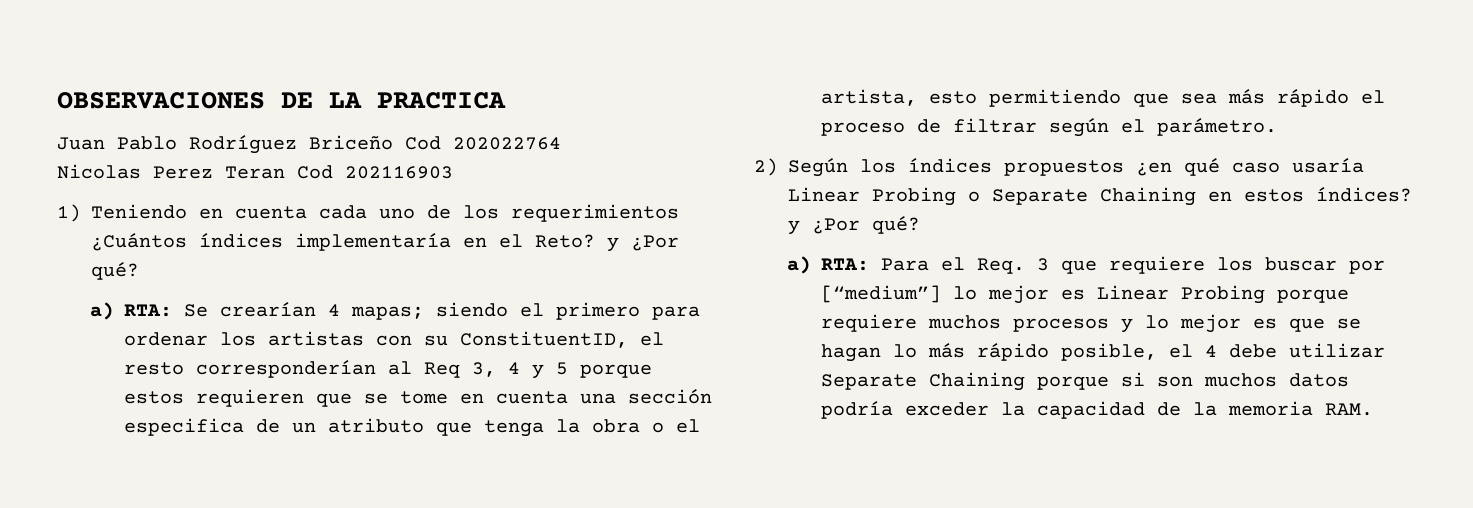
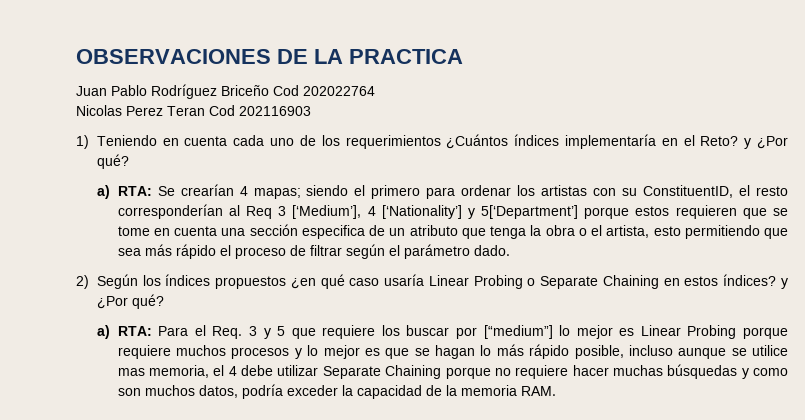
[472,362,569,379] 3, 4 y 5 -> [278,205,579,219] 3 [‘Medium’], 4 [‘Nationality’] y 5[‘Department’]
[1157,118,1278,136] parámetro. -> [403,244,510,259] parámetro dado.
(1050, 264) none -> [263,326,286,339] y 5
(1158, 352) none -> [628,345,788,359] [117,365,210,378] incluso aunque se utilice mas memoria,
[1121,372,1146,387] si -> [494,364,788,379] no requiere hacer muchas búsquedas y como
[1289,373,1350,387] datos -> [198,385,238,398] datos,

